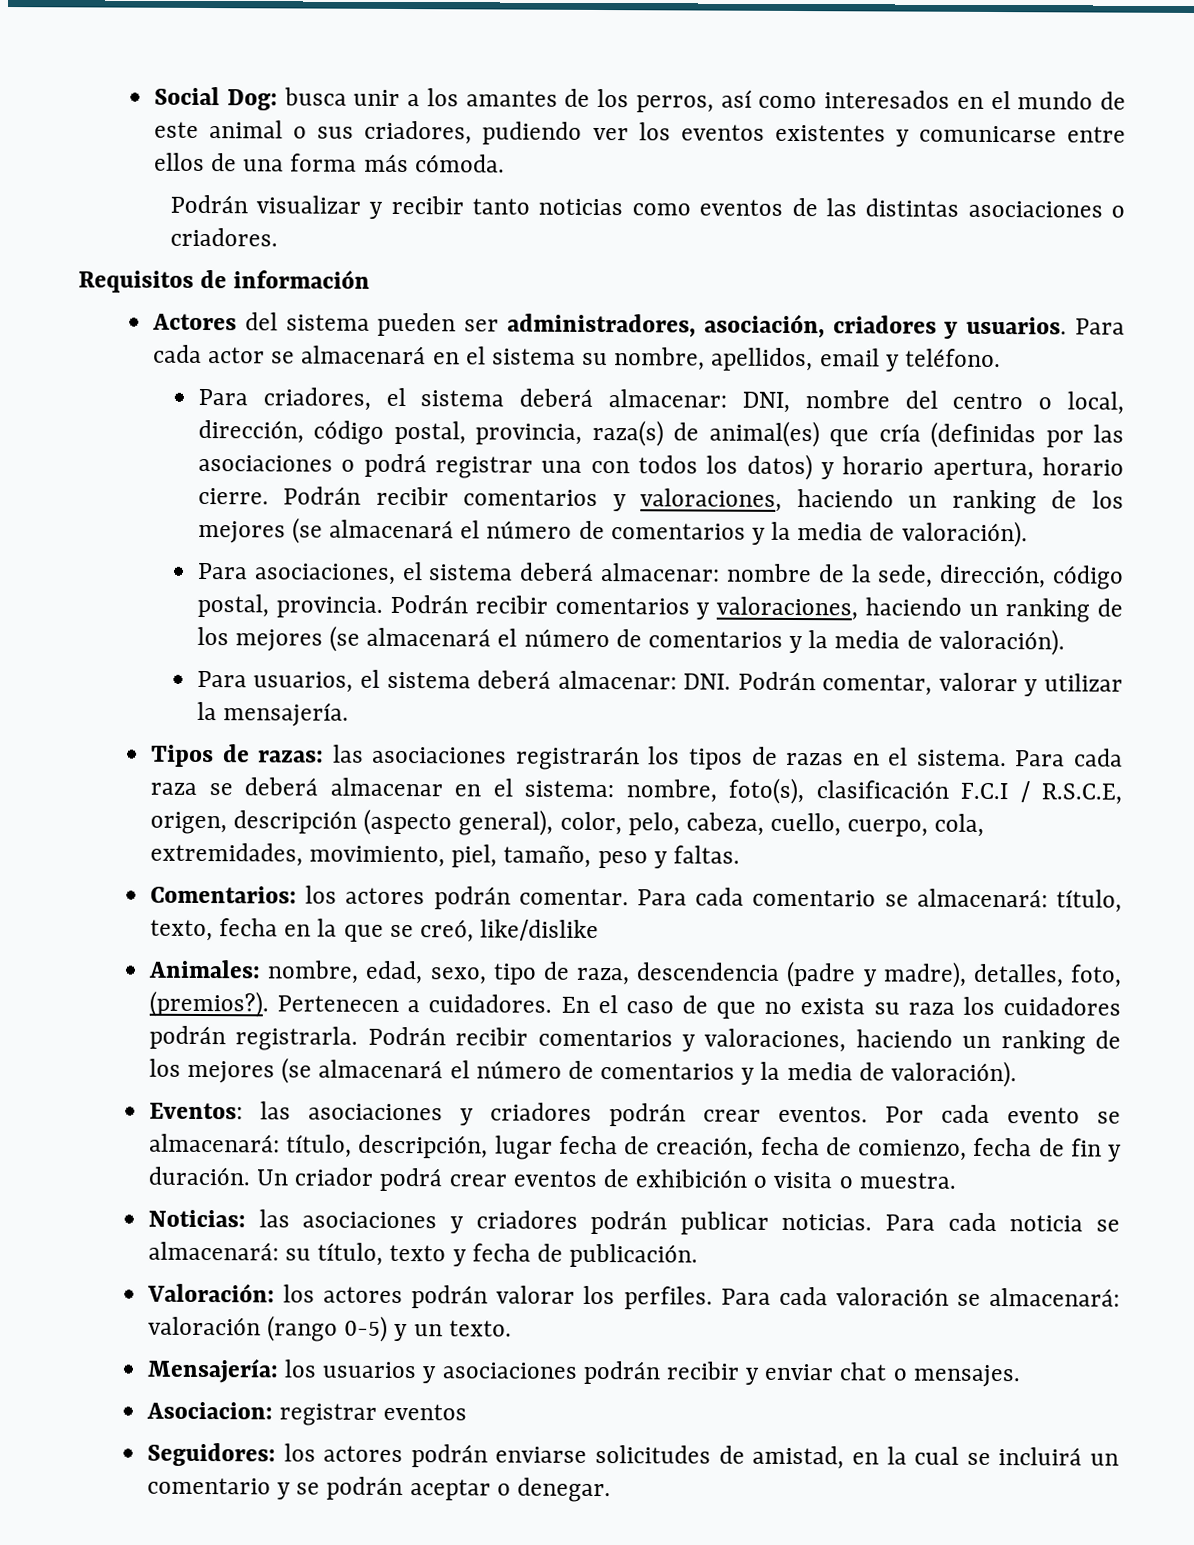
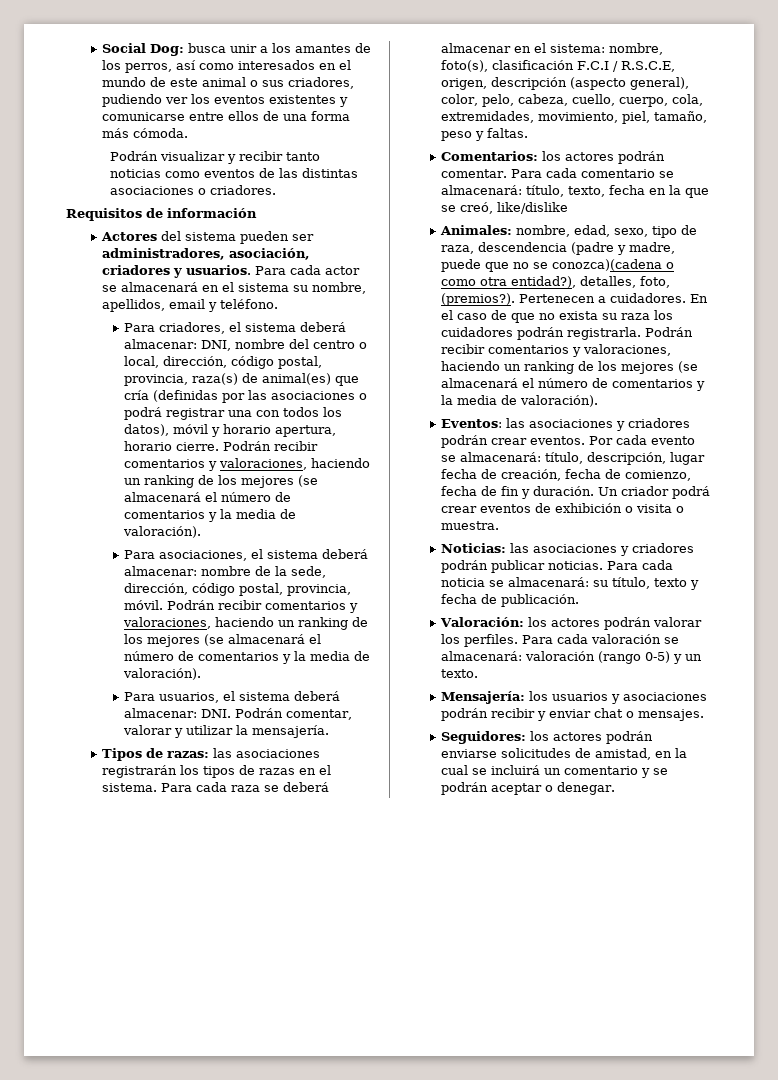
[746,453,813,481] datos) -> [124,424,209,436] datos), móvil
[275,596,383,618] provincia. -> [287,584,352,596] [124,600,164,610] provincia, móvil.
[882,961,967,988] madre), -> [629,242,676,254] [441,259,675,272] [441,276,577,288] madre, puede que no se conozca)(cadena o como otra entidad?),
[145,1401,468,1426] // Asociacion: registrar eventos -> (705, 715) none

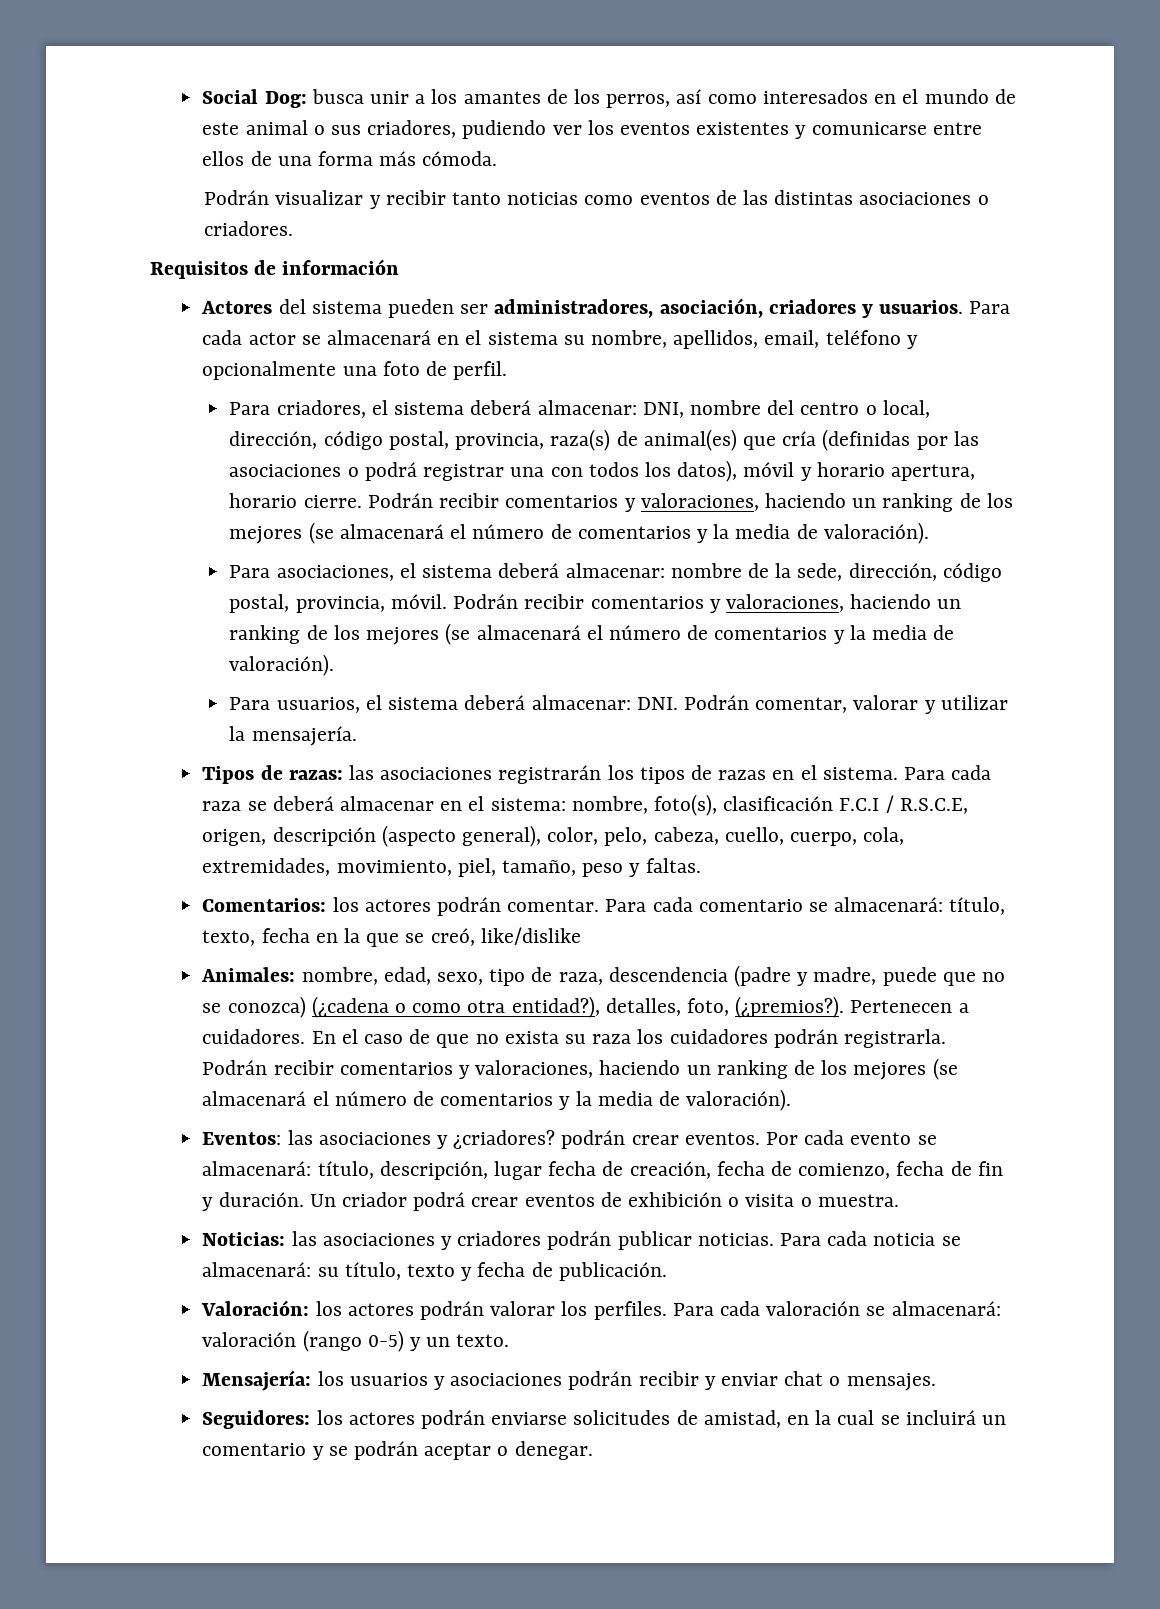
[169,299,279,312] email y teléfono. -> [764,330,918,349] [202,361,508,380] email, teléfono y opcionalmente una foto de perfil.
[552,259,663,271] conozca)(cadena -> [227,996,389,1018] conozca) (¿cadena
[441,293,516,306] (premios?). -> [735,996,845,1018] (¿premios?).
[628,418,691,428] criadores -> [453,1130,556,1149] ¿criadores?

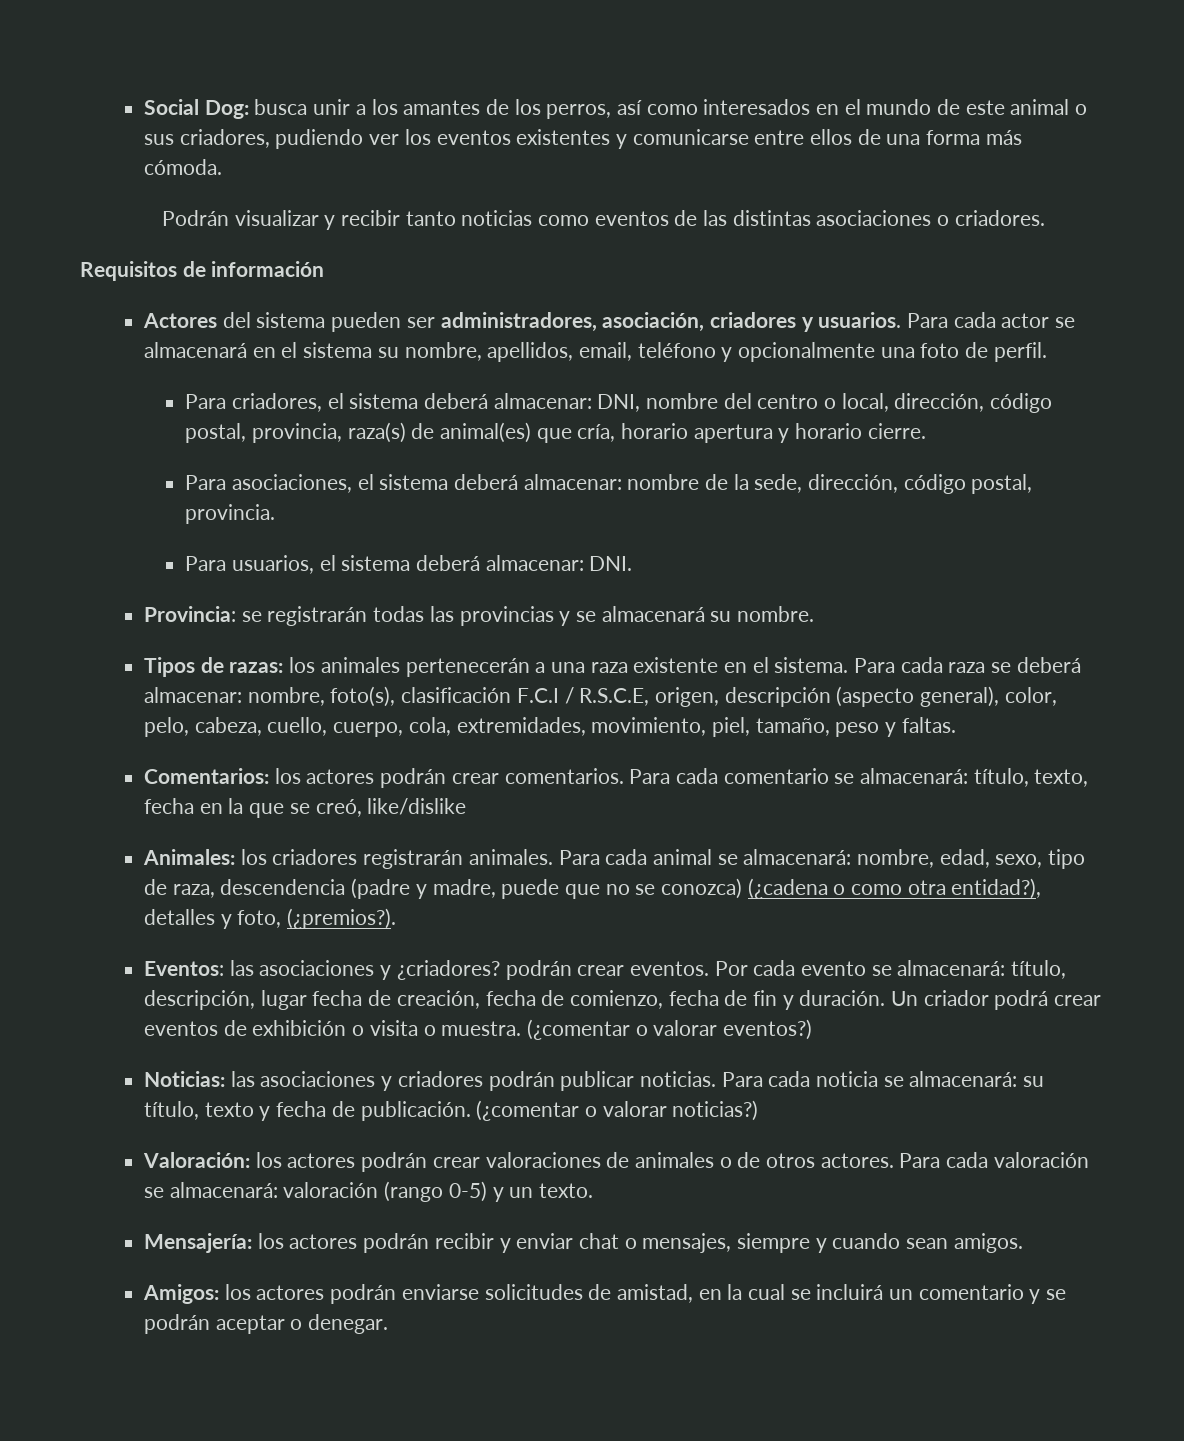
[782,429,979,451] [229,460,975,482] [229,493,1013,512] [229,522,929,544] cría (definidas por las asociaciones o podrá registrar una con todos los datos), móvil y horario apertura, horario cierre. Podrán recibir comentarios y valoraciones, haciendo un ranking de los mejores (se almacenará el número de comentarios y la media de valoración). -> [577,423,926,443] cría, horario apertura y horario cierre.
[295,594,962,613] [229,623,955,645] [229,654,335,676] provincia, móvil. Podrán recibir comentarios y valoraciones, haciendo un ranking de los mejores (se almacenará el número de comentarios y la media de valoración). -> [185,504,276,524] provincia.
[683,695,1008,714] [229,726,357,746] [202,765,767,784] Podrán comentar, valorar y utilizar la mensajería. // Tipos de razas: las asociaciones registrarán los tipos de razas -> [144,606,814,626] [144,657,719,677] // Provincia: se registrarán todas las provincias y se almacenará su nombre. // Tipos de razas: los animales pertenecerán a una raza existente
[340,796,566,811] almacenar en el sistema: -> [144,687,243,703] almacenar:
[507,899,600,912] comentar. -> [451,768,624,784] crear comentarios.
(296, 974) none -> [240,849,852,869] los criadores registrarán animales. Para cada animal se almacenará:
[605,998,681,1016] detalles, -> [144,909,232,929] detalles y
[850,1000,969,1013] [202,1029,947,1048] [202,1058,958,1080] [202,1089,792,1111] Pertenecen a cuidadores. En el caso de que no exista su raza los cuidadores podrán registrarla. Podrán recibir comentarios y valoraciones, haciendo un ranking de los mejores (se almacenará el número de comentarios y la media de valoración). -> (397, 918) none
(899, 1200) none -> [526,1019,812,1040] (¿comentar o valorar eventos?)
(667, 1271) none -> [476,1100,759,1121] (¿comentar o valorar noticias?)
[490,1301,667,1320] valorar los perfiles. -> [432,1152,894,1168] crear valoraciones de animales o de otros actores.
[349,1373,563,1390] usuarios y asociaciones -> [289,1234,358,1249] actores
[846,1373,936,1391] [202,1410,311,1429] mensajes. // Seguidores: -> [642,1233,1023,1253] [143,1284,220,1304] mensajes, siempre y cuando sean amigos. // Amigos:

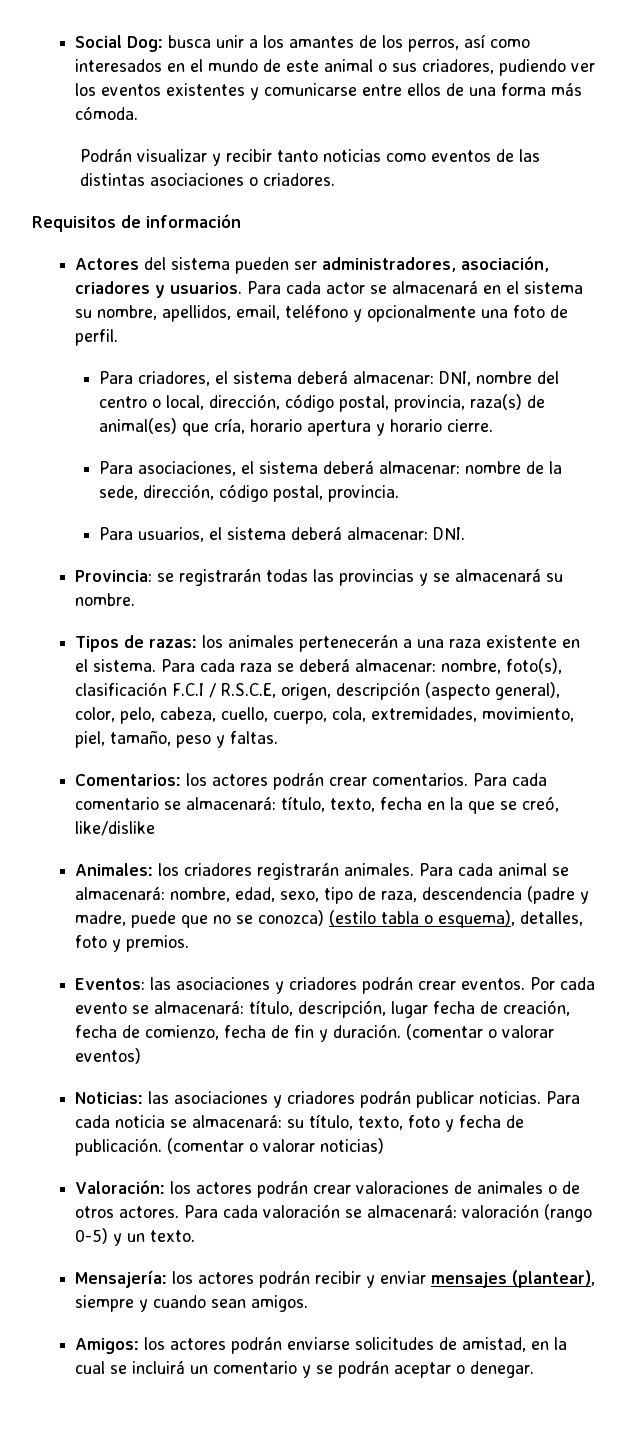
[747,878,1042,899] [144,908,397,929] (¿cadena o como otra entidad?), detalles y foto, (¿premios?). -> [329,910,584,928] [75,935,190,952] (estilo tabla o esquema), detalles, foto y premios.
[396,960,500,980] ¿criadores? -> [289,977,358,990] criadores
[890,990,1101,1010] [144,1019,812,1040] Un criador podrá crear eventos de exhibición o visita o muestra. (¿comentar o valorar eventos?) -> [406,1024,555,1040] [75,1048,142,1064] (comentar o valorar eventos)
[204,1102,254,1117] texto -> [358,1115,441,1130] texto, foto
[476,1100,759,1121] (¿comentar o valorar noticias?) -> [167,1138,385,1154] (comentar o valorar noticias)
[578,1233,732,1253] chat o mensajes, -> [431,1270,596,1288] mensajes (plantear),

